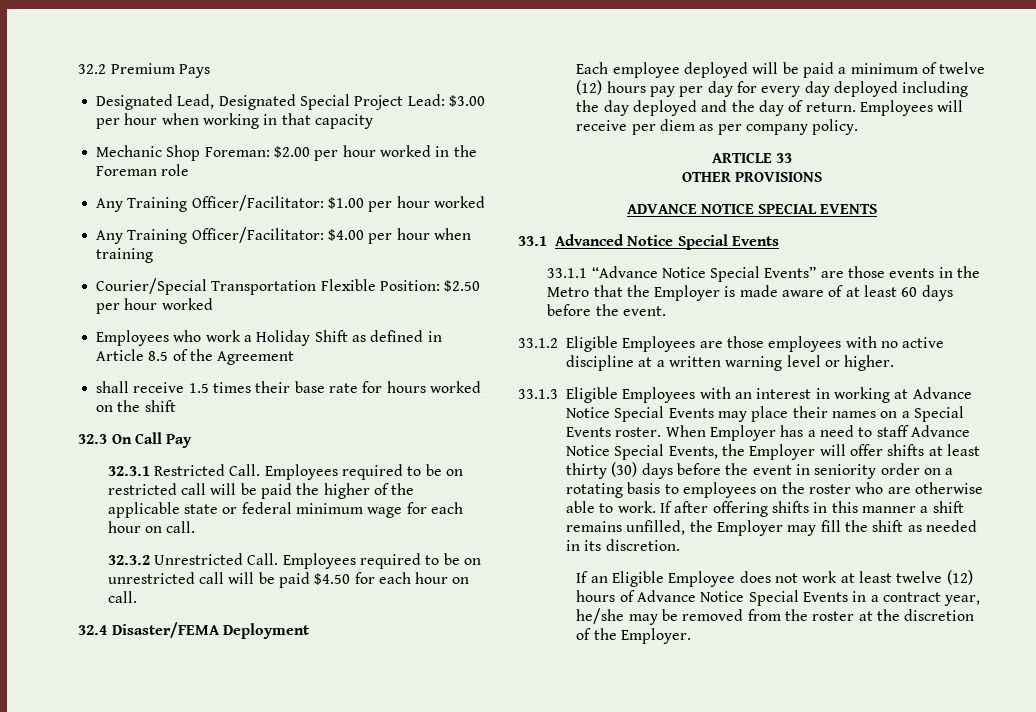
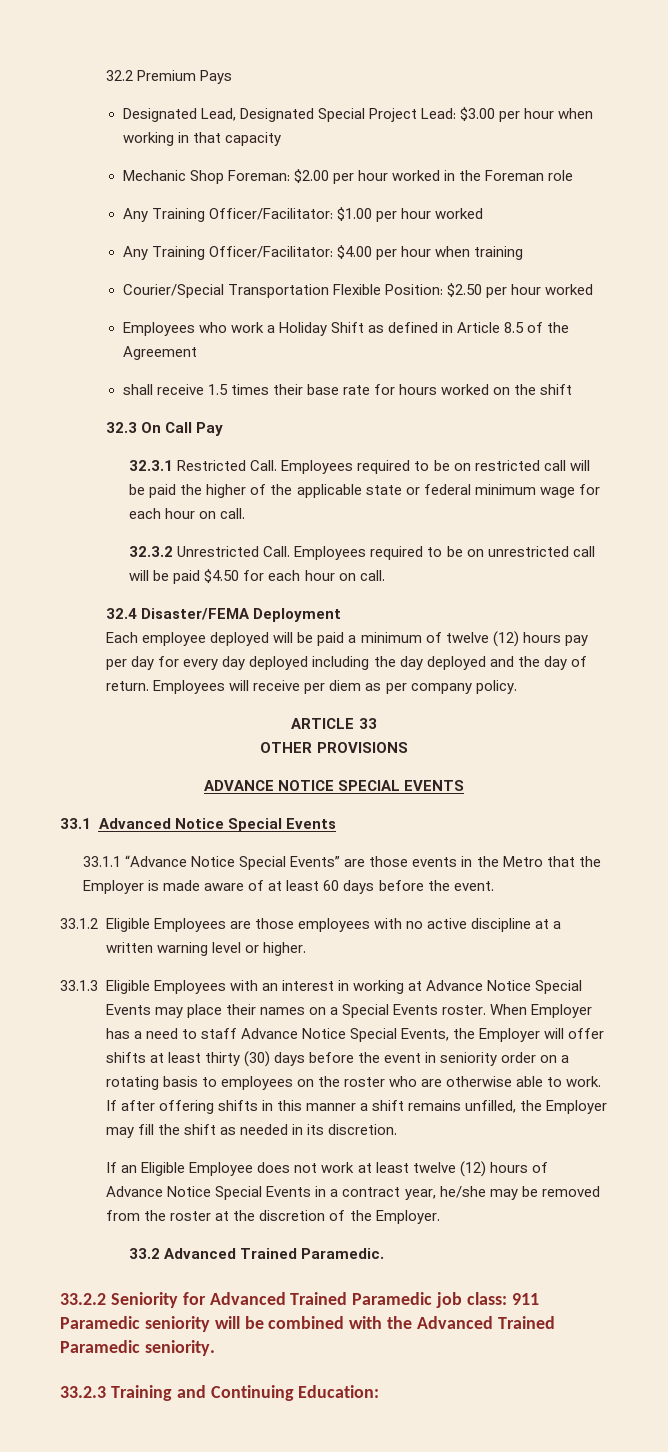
(692, 636) none -> [129,1248,385,1259] [60,1292,539,1308] [60,1316,555,1332] [60,1340,215,1356] [60,1385,380,1401] // 33.2 Advanced Trained Paramedic. // 33.2.2 Seniority for Advanced Trained Paramedic job class: 911 Paramedic seniority will be combined with the Advanced Trained Paramedic seniority. // 33.2.3 Training and Continuing Education:

